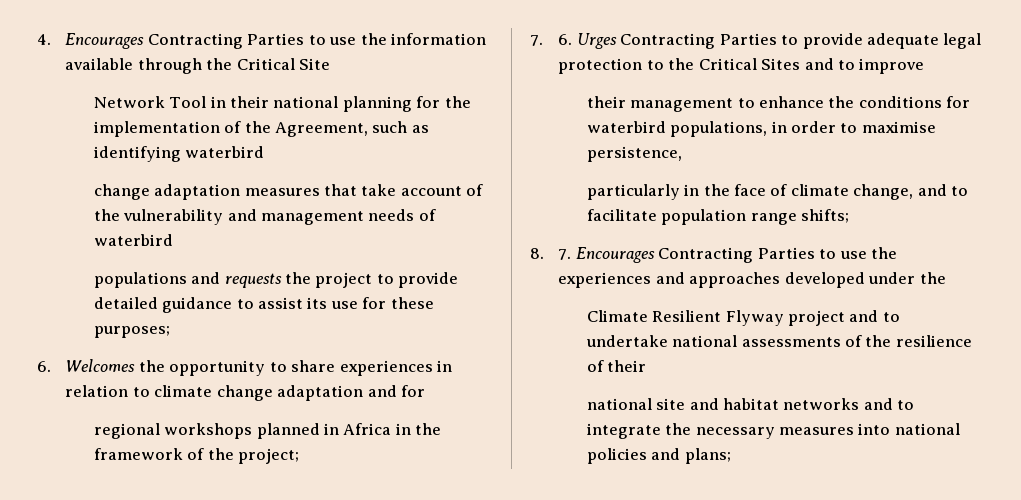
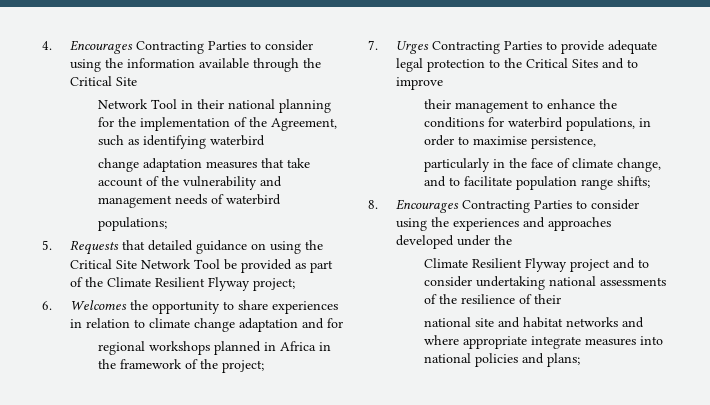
[329,37,357,45] use -> [264,40,313,51] [69,59,101,72] consider using
[93,272,459,288] [93,297,434,313] [93,326,170,338] populations and requests the project to provide detailed guidance to assist its use for these purposes; -> [97,217,167,231] [42,240,323,255] [69,259,333,273] [69,277,295,291] populations; // 5. Requests that detailed guidance on using the Critical Site Network Tool be provided as part of the Climate Resilient Flyway project;
[558,34,573,45] 6. -> (378, 45) none
[558,247,867,263] 7. Encourages Contracting Parties to use -> [395,199,639,213] [395,218,427,231] Encourages Contracting Parties to consider using
[585,335,668,347] undertake -> [423,276,545,290] consider undertaking
[897,400,915,410] [586,423,775,439] to integrate the necessary -> [423,335,581,349] where appropriate integrate

